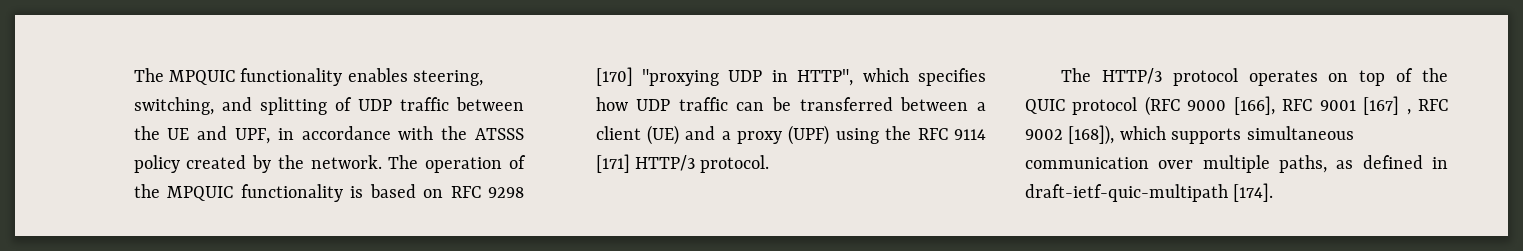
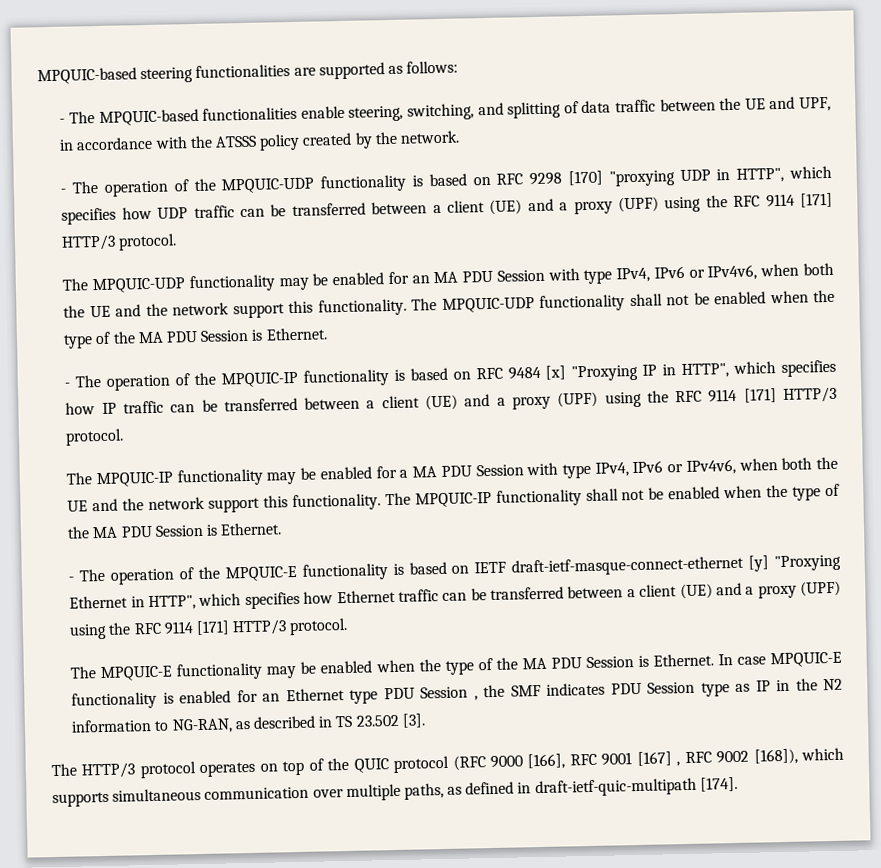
[133,68,408,86] The MPQUIC functionality enables -> [37,60,459,85] [59,105,345,126] MPQUIC-based steering functionalities are supported as follows: // - The MPQUIC-based functionalities enable
[357,99,392,111] UDP -> [581,100,612,114] data
[388,155,526,173] [133,184,233,201] The operation of the MPQUIC -> [60,177,315,197] // - The operation of the MPQUIC-UDP
(770, 164) none -> [62,262,835,294] [63,289,835,319] [63,327,328,349] [64,359,837,391] [65,386,838,415] [65,428,125,446] [66,456,838,488] [67,483,840,513] [67,522,283,539] [68,554,841,585] [69,580,842,611] [69,617,349,640] [70,651,842,682] [71,678,843,710] [71,713,426,734] // The MPQUIC-UDP functionality may be enabled for an MA PDU Session with type IPv4, IPv6 or IPv4v6, when both the UE and the network support this functionality. The MPQUIC-UDP functionality shall not be enabled when the type of the MA PDU Session is Ethernet. // - The operation of the MPQUIC-IP functionality is based on RFC 9484 [x] "Proxying IP in HTTP", which specifies how IP traffic can be transferred between a client (UE) and a proxy (UPF) using the RFC 9114 [171] HTTP/3 protocol. // The MPQUIC-IP functionality may be enabled for a MA PDU Session with type IPv4, IPv6 or IPv4v6, when both the UE and the network support this functionality. The MPQUIC-IP functionality shall not be enabled when the type of the MA PDU Session is Ethernet. // - The operation of the MPQUIC-E functionality is based on IETF draft-ietf-masque-connect-ethernet [y] "Proxying Ethernet in HTTP", which specifies how Ethernet traffic can be transferred between a client (UE) and a proxy (UPF) using the RFC 9114 [171] HTTP/3 protocol. // The MPQUIC-E functionality may be enabled when the type of the MA PDU Session is Ethernet. In case MPQUIC-E functionality is enabled for an Ethernet type PDU Session , the SMF indicates PDU Session type as IP in the N2 information to NG-RAN, as described in TS 23.502 [3].

